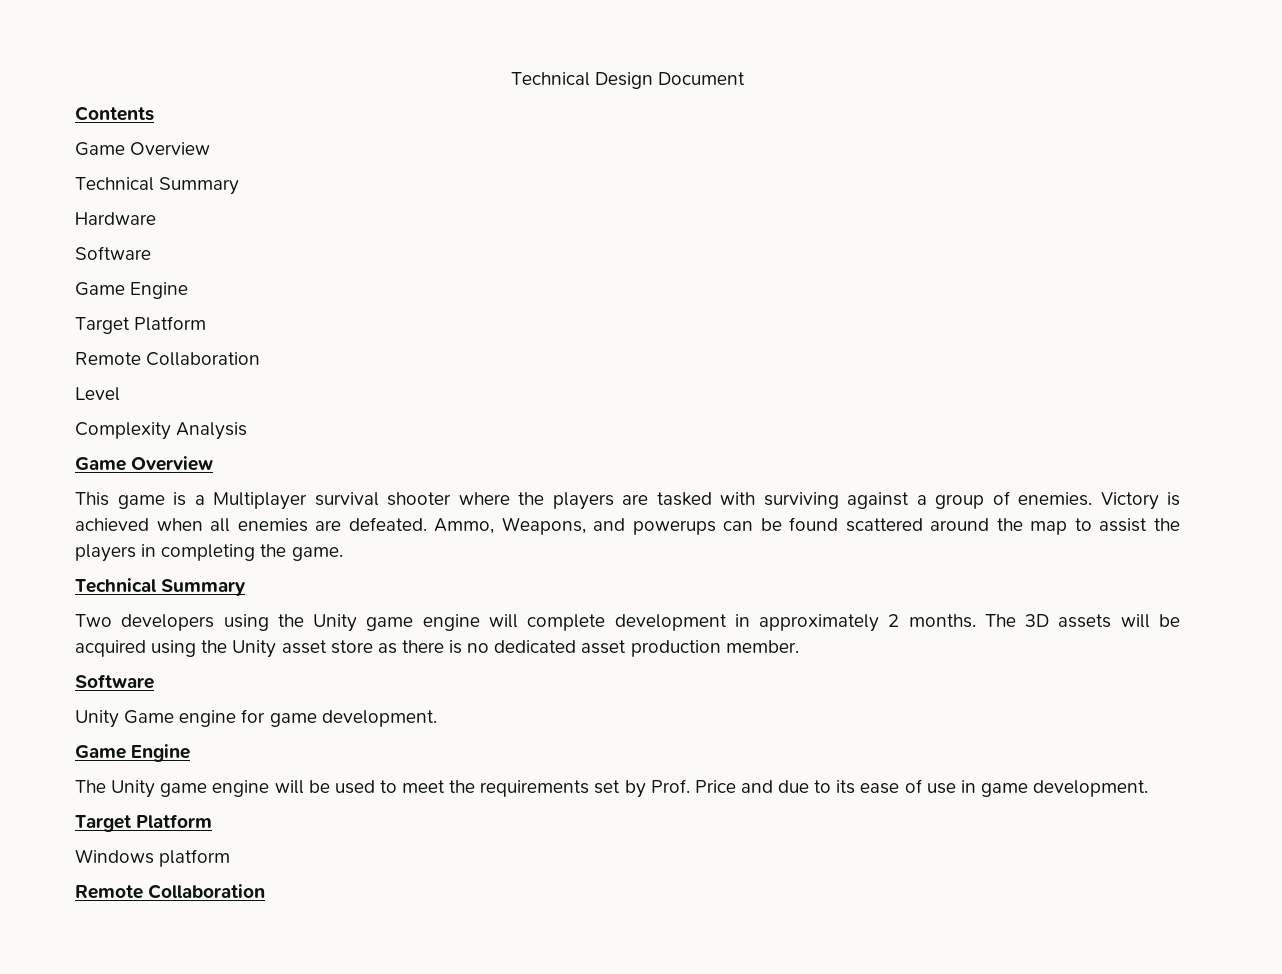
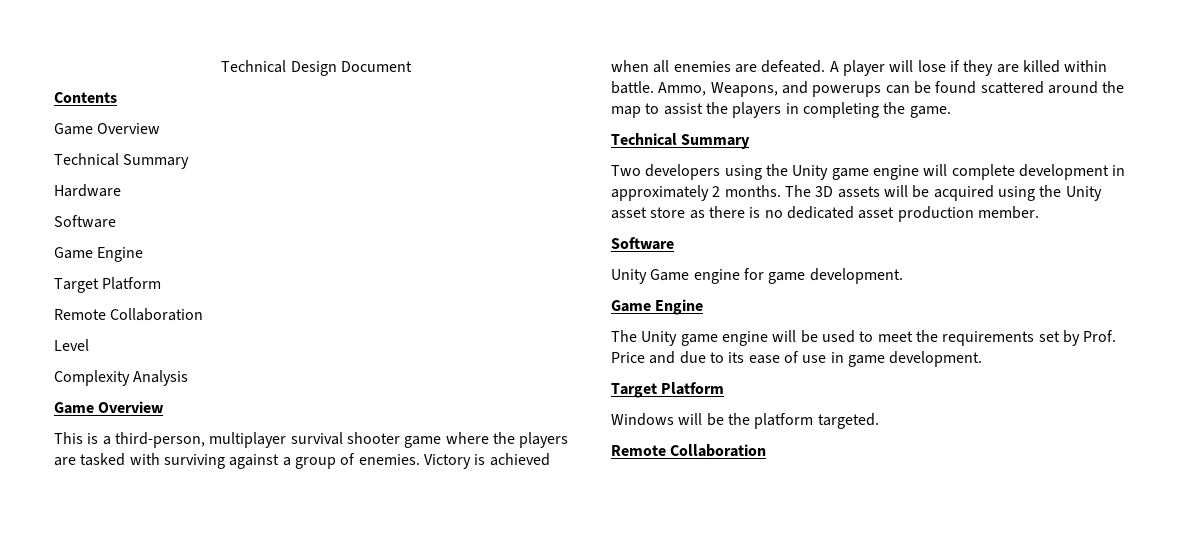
[117,495,165,509] game -> (83, 438) none
[213,492,307,510] Multiplayer -> [114,432,287,448] third-person, multiplayer
(451, 499) none -> [404,436,442,448] game
(427, 524) none -> [829,60,1108,76] [611,81,654,94] A player will lose if they are killed within battle.
(154, 856) none -> [678,413,750,426] will be the
(231, 858) none -> [817,413,879,429] targeted.

